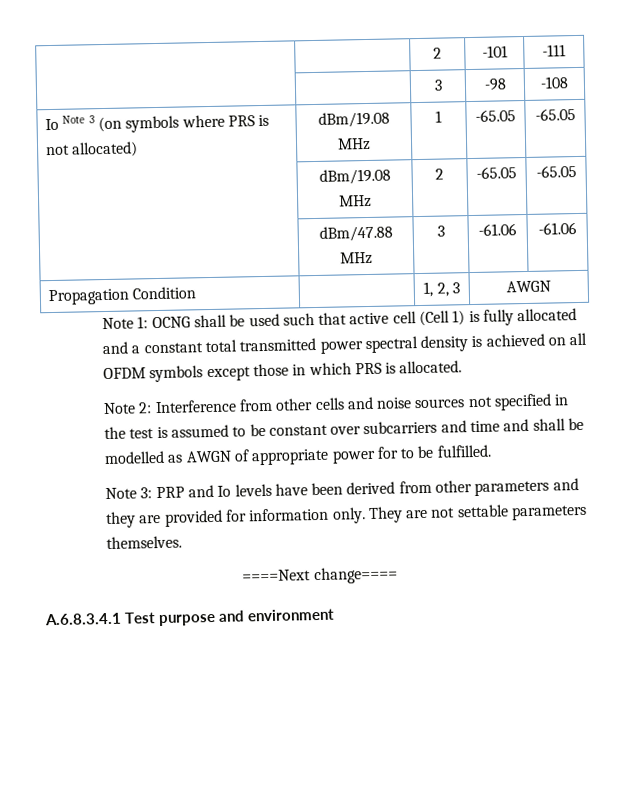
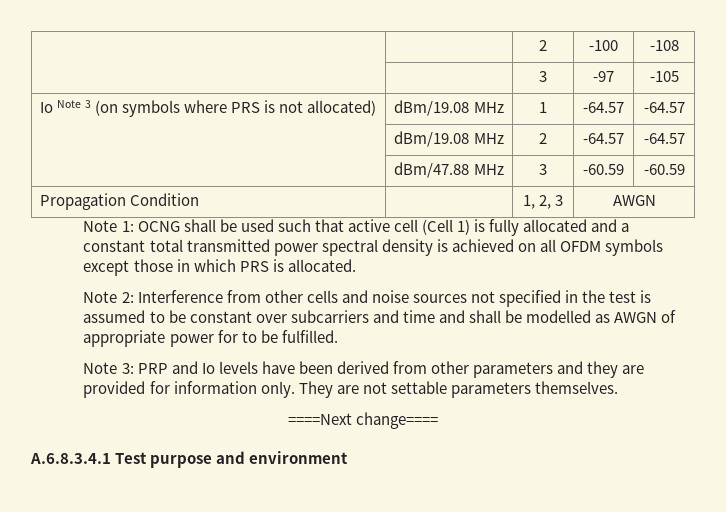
[433,47,442,59] [481,45,508,58] [542,44,566,57] [433,79,443,91] [483,78,507,91] [540,76,569,89] | | 2 | -101 | -111 // | | 3 | -98 | -108 -> [539,40,547,51] [589,40,618,51] [649,40,679,51] [539,71,547,82] [593,71,614,82] [649,71,679,82] | | 2 | -100 | -108 // | | 3 | -97 | -105
[475,109,516,122] [534,108,576,121] -65.05 | -65.05 -> [583,102,624,113] [643,102,685,113] -64.57 | -64.57
[476,166,517,179] [535,165,577,178] -65.05 | -65.05 -> [583,133,624,144] [643,133,685,144] -64.57 | -64.57
[478,223,517,236] [537,222,577,235] -61.06 | -61.06 -> [583,164,624,175] [643,164,685,175] -60.59 | -60.59

